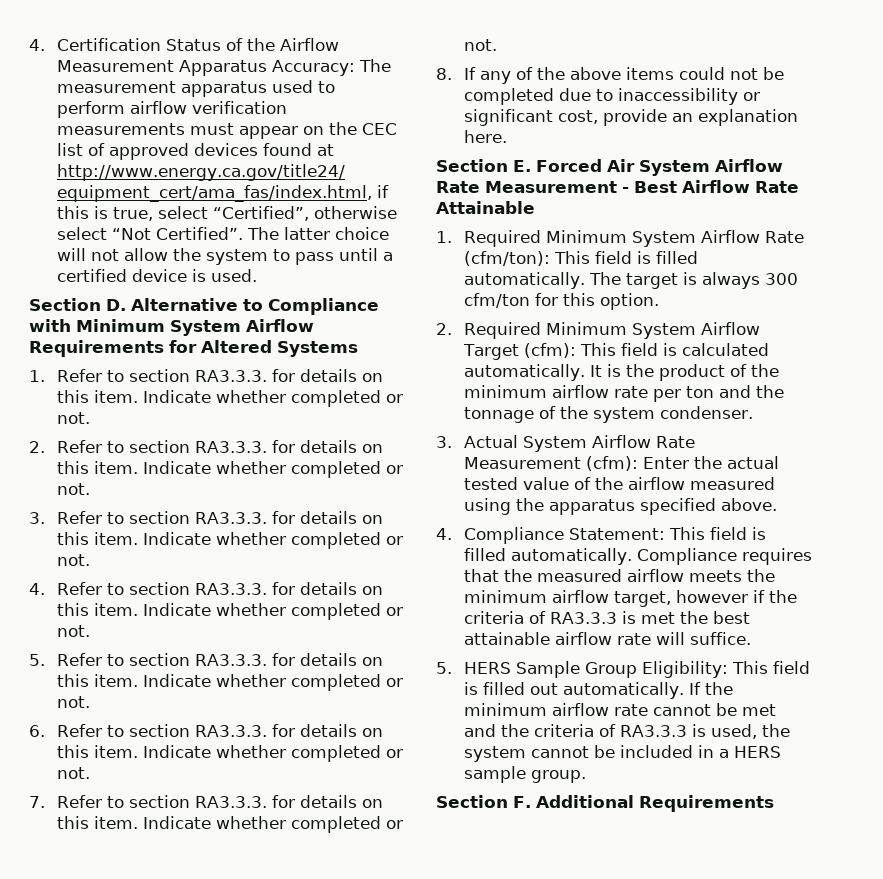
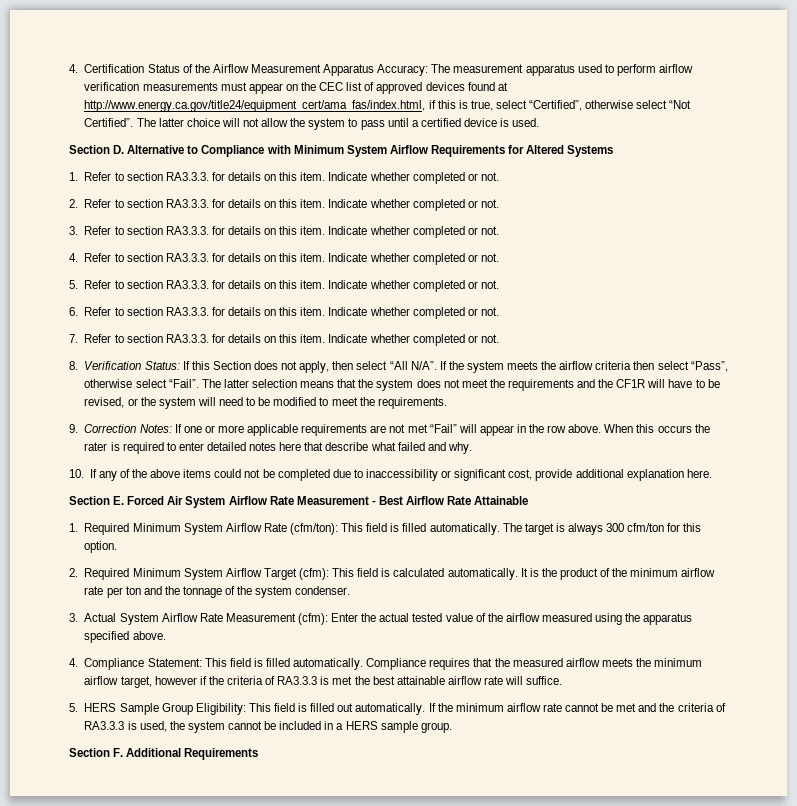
(452, 74) none -> [84,361,728,373] [84,379,720,391] [84,397,447,409] [69,424,710,436] [84,442,472,454] [69,469,84,478] Verification Status: If this Section does not apply, then select “All N/A”. If the system meets the airflow criteria then select “Pass”, otherwise select “Fail”. The latter selection means that the system does not meet the requirements and the CF1R will have to be revised, or the system will need to be modified to meet the requirements. // 9. Correction Notes: If one or more applicable requirements are not met “Fail” will appear in the row above. When this occurs the rater is required to enter detailed notes here that describe what failed and why. // 10.
[672,113,694,122] an -> [575,469,624,478] additional

